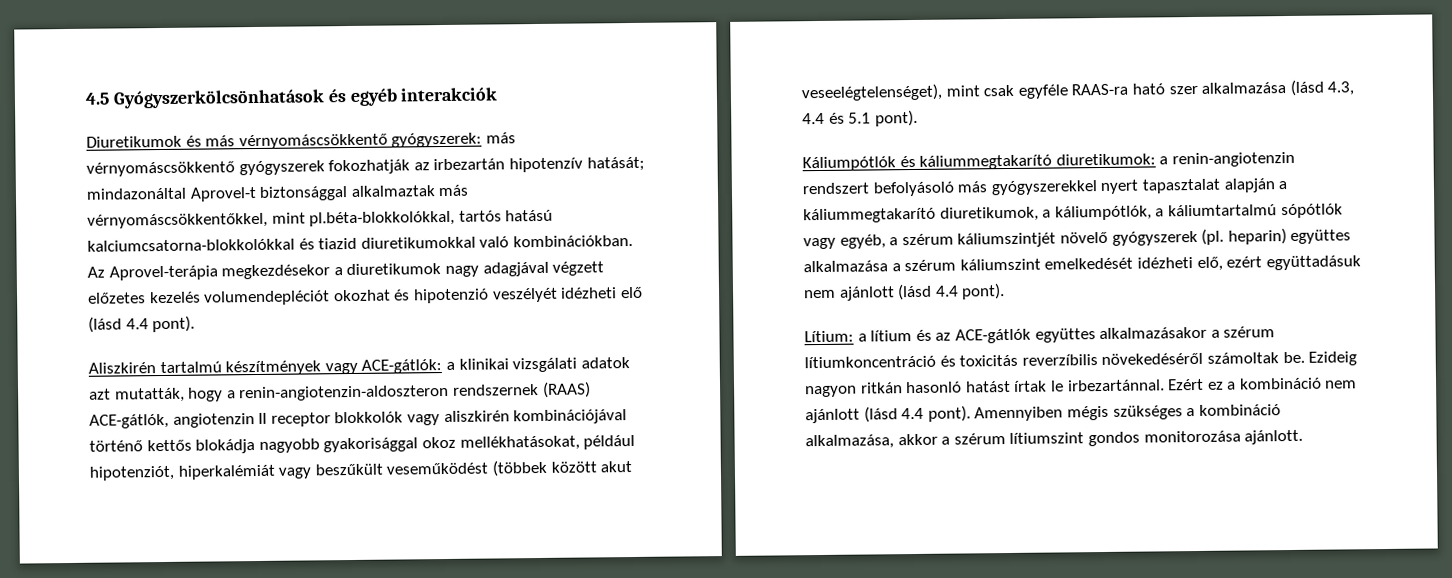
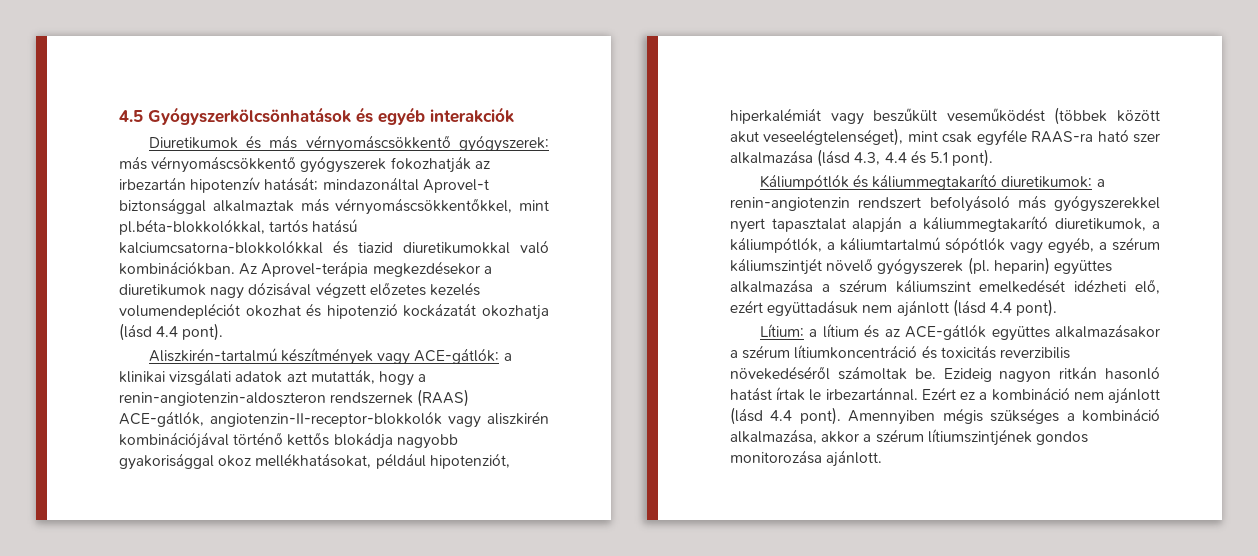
[482,261,549,277] adagjával -> [248,282,312,296] dózisával
[491,286,643,303] [88,315,196,333] [88,361,222,374] veszélyét idézheti elő (lásd 4.4 pont). // Aliszkirén tartalmú -> [403,303,549,320] [119,323,224,341] [148,348,277,362] kockázatát okozhatja (lásd 4.4 pont). // Aliszkirén-tartalmú
[172,411,404,428] angiotenzin II receptor blokkolók -> [210,411,442,427] angiotenzin-II-receptor-blokkolók
[1021,354,1098,366] reverzíbilis -> [999,347,1070,359] reverzibilis
[1009,432,1085,444] lítiumszint -> [927,429,1032,446] lítiumszintjének

